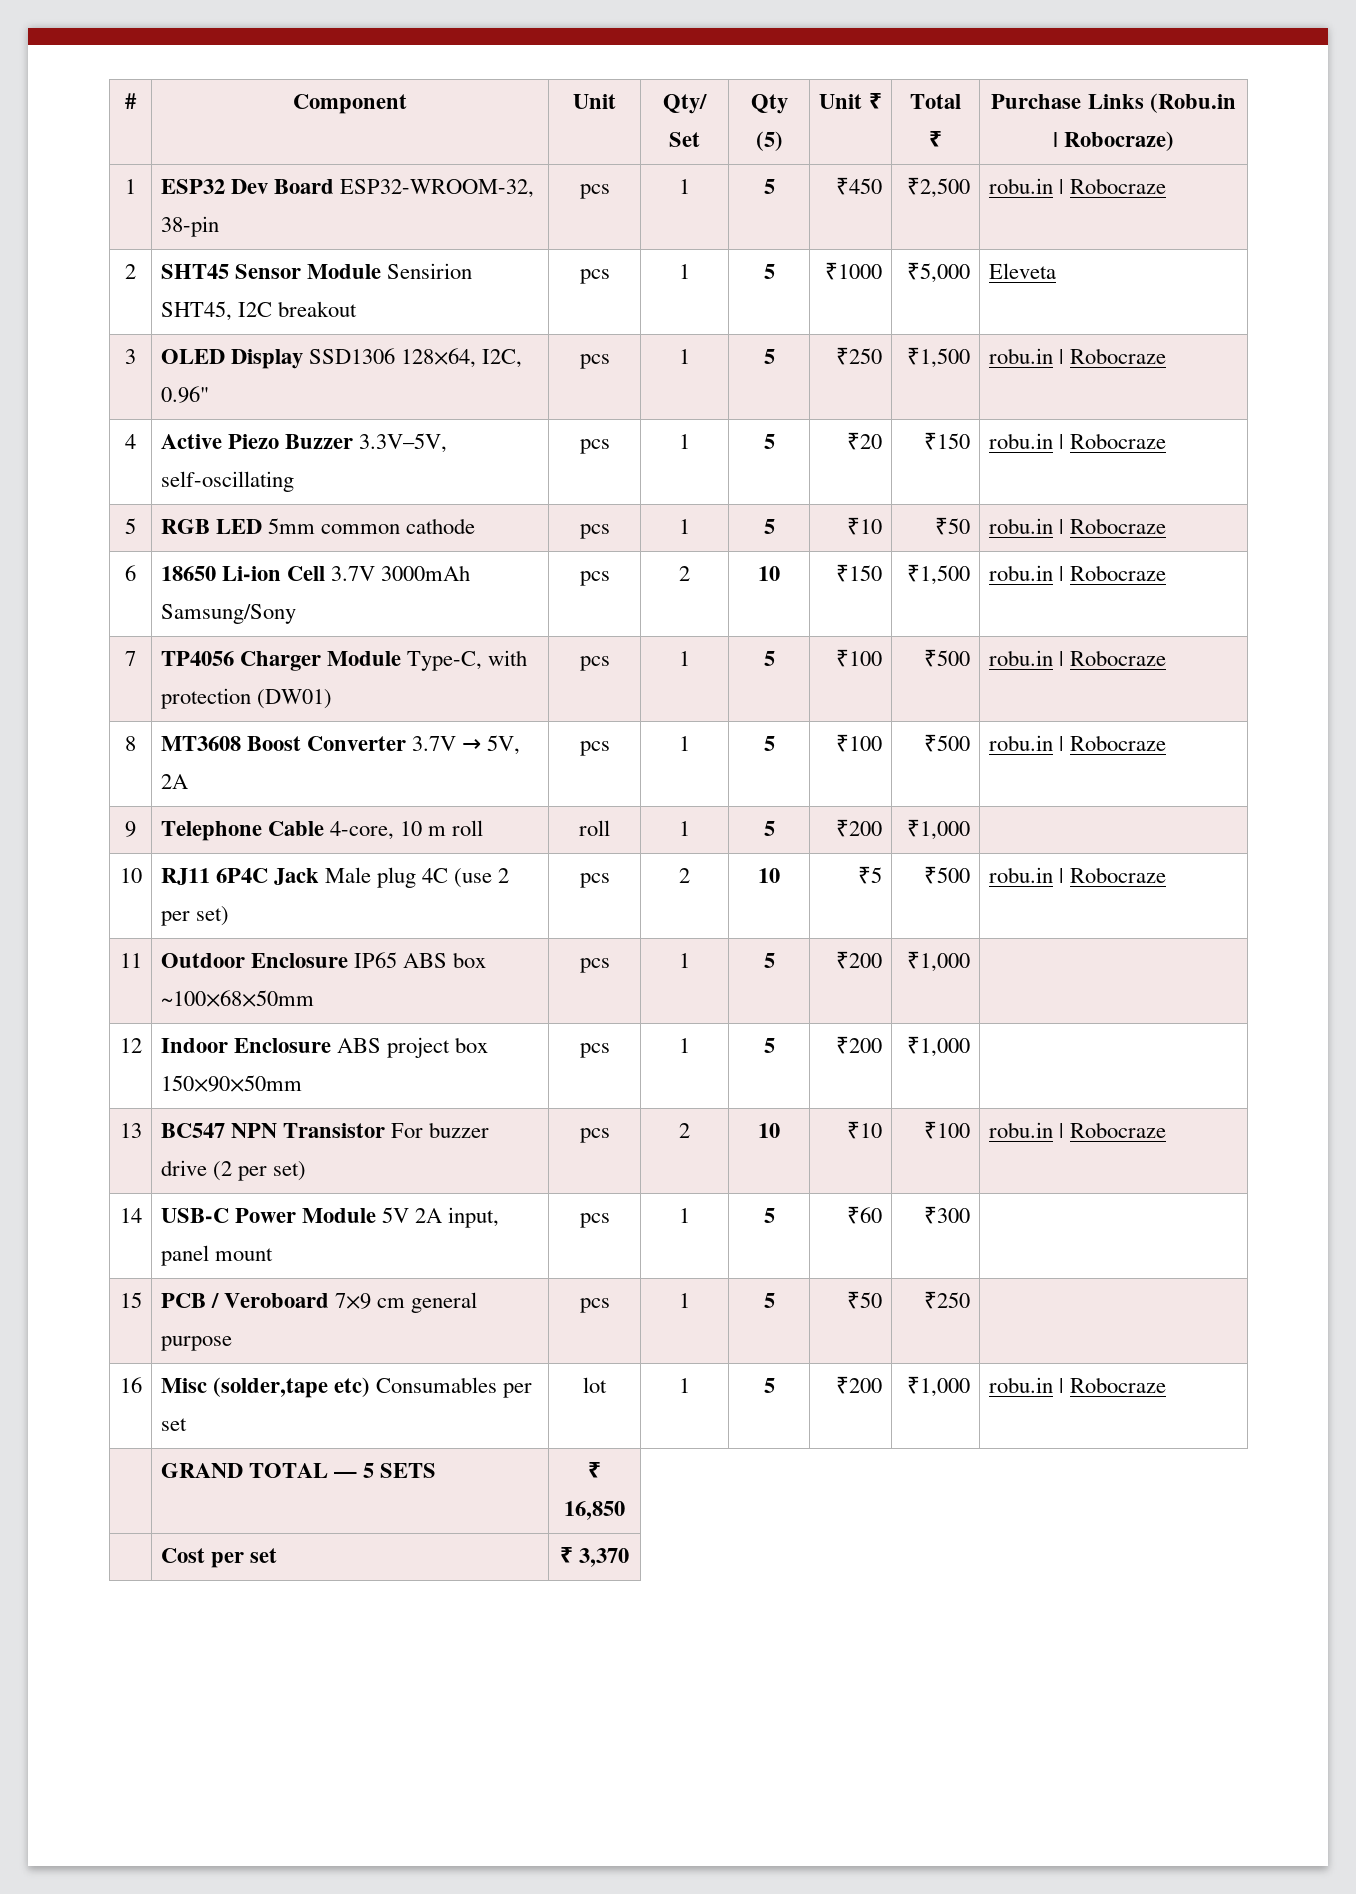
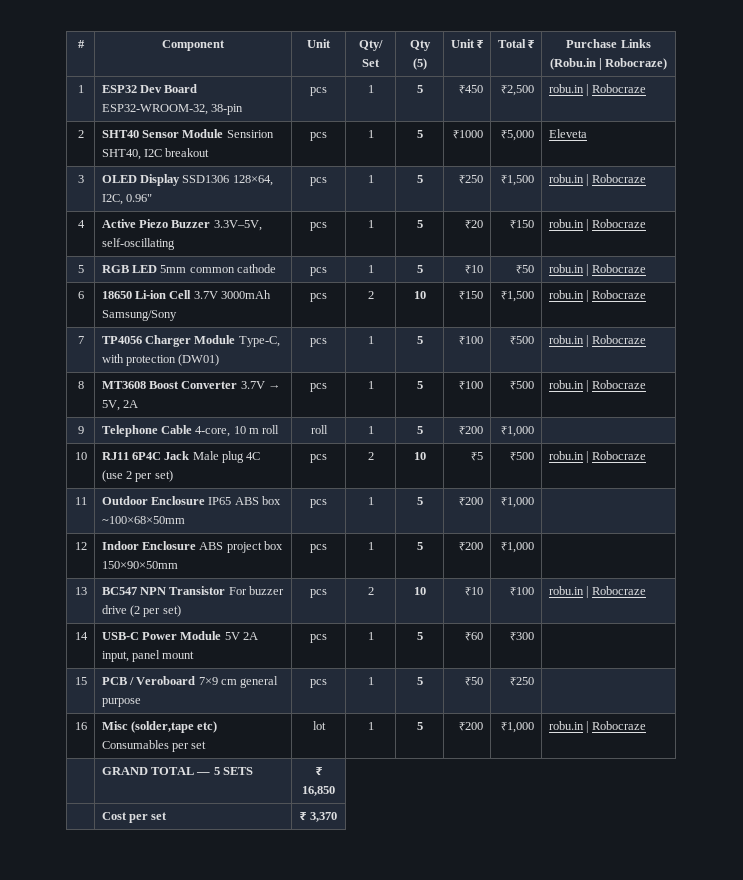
[160,264,229,279] SHT45 -> [101,130,139,138] SHT40
[160,301,232,321] SHT45, -> [101,149,141,160] SHT40,

